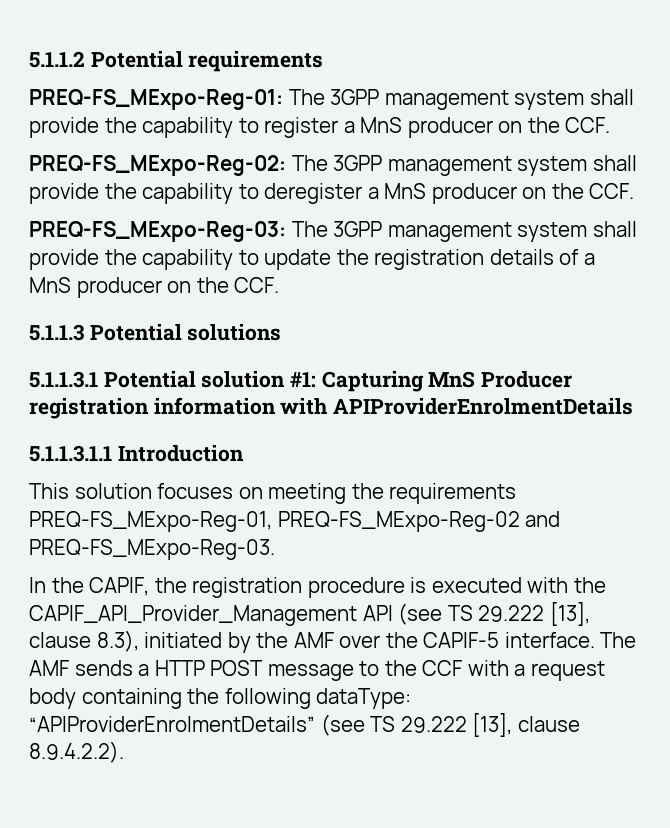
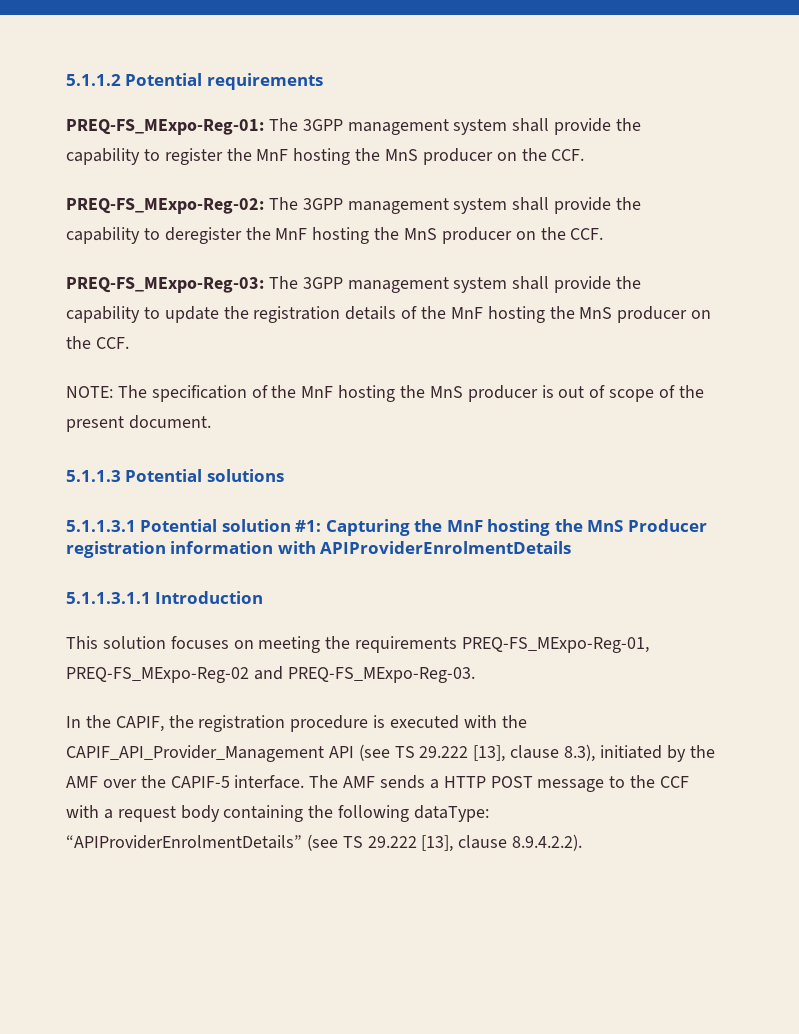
[343,121,355,133] a -> [226,148,381,165] the MnF hosting the
[367,187,379,199] a -> [245,227,400,244] the MnF hosting the
[583,253,595,265] [29,277,280,298] a MnS producer on the CCF. -> [421,306,712,323] [66,336,129,349] [66,385,704,402] [66,415,211,432] the MnF hosting the MnS producer on the CCF. // NOTE: The specification of the MnF hosting the MnS producer is out of scope of the present document.
(424, 381) none -> [414,519,583,536] the MnF hosting the

